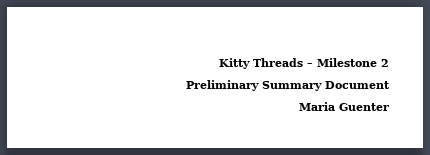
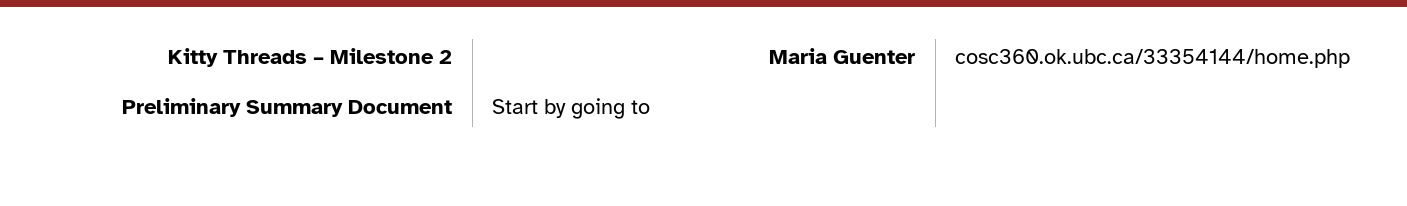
(389, 107) none -> [492,98,650,119] [955,49,1350,68] // Start by going to cosc360.ok.ubc.ca/33354144/home.php

